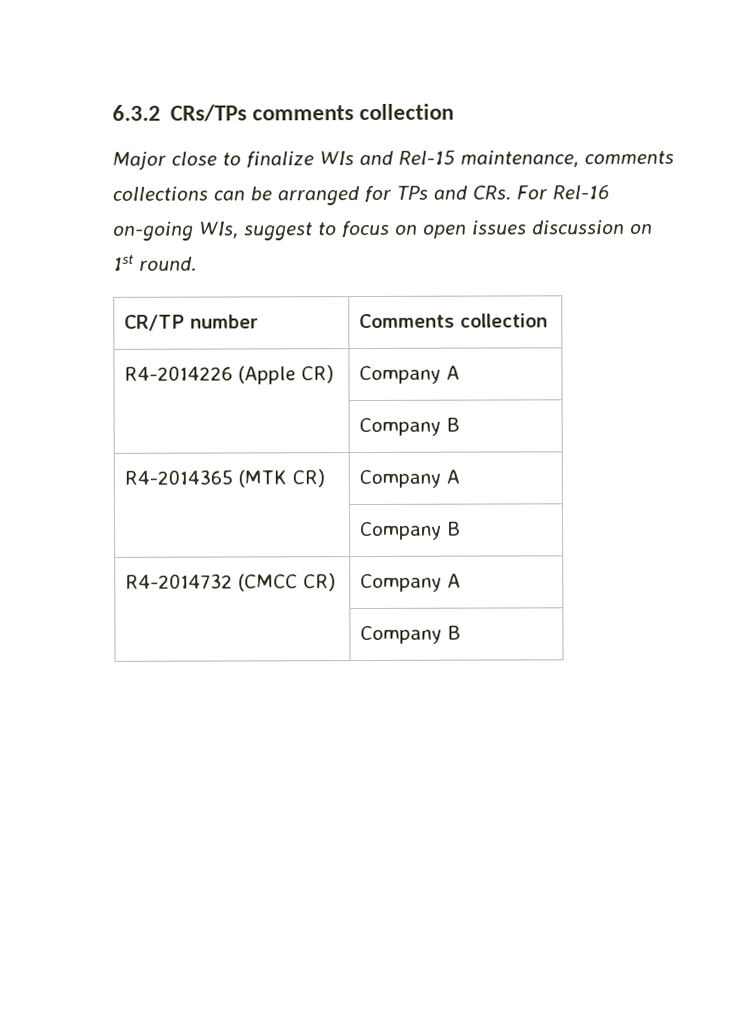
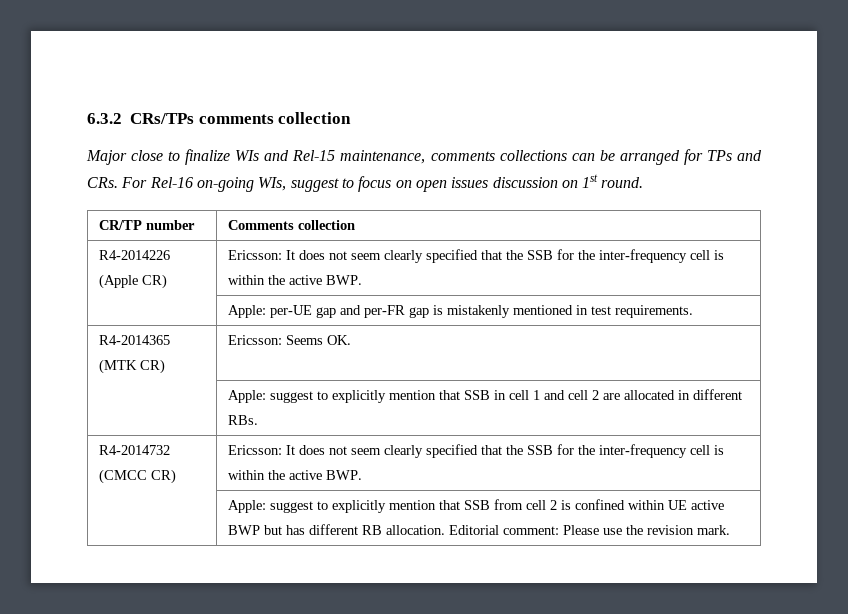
[359,365,461,385] [359,417,461,437] [124,469,326,488] [359,469,461,489] [360,521,462,541] [125,573,337,592] [360,573,462,593] [360,625,462,645] Company A // | Company B // R4-2014365 (MTK CR) | Company A // | Company B // R4-2014732 (CMCC CR) | Company A // | Company B -> [227,249,724,263] [227,275,362,285] [227,305,693,318] [98,335,170,345] [98,359,165,374] [227,335,351,345] [227,389,742,403] [227,415,258,425] [98,445,170,455] [98,469,176,484] [227,444,724,458] [227,470,362,480] [227,499,724,513] [227,524,730,535] Ericsson: It does not seem clearly specified that the SSB for the inter-frequency cell is within the active BWP. // | Apple: per-UE gap and per-FR gap is mistakenly mentioned in test requirements. // R4-2014365 (MTK CR) | Ericsson: Seems OK. // | Apple: suggest to explicitly mention that SSB in cell 1 and cell 2 are allocated in different RBs. // R4-2014732 (CMCC CR) | Ericsson: It does not seem clearly specified that the SSB for the inter-frequency cell is within the active BWP. // | Apple: suggest to explicitly mention that SSB from cell 2 is confined within UE active BWP but has different RB allocation. Editorial comment: Please use the revision mark.

